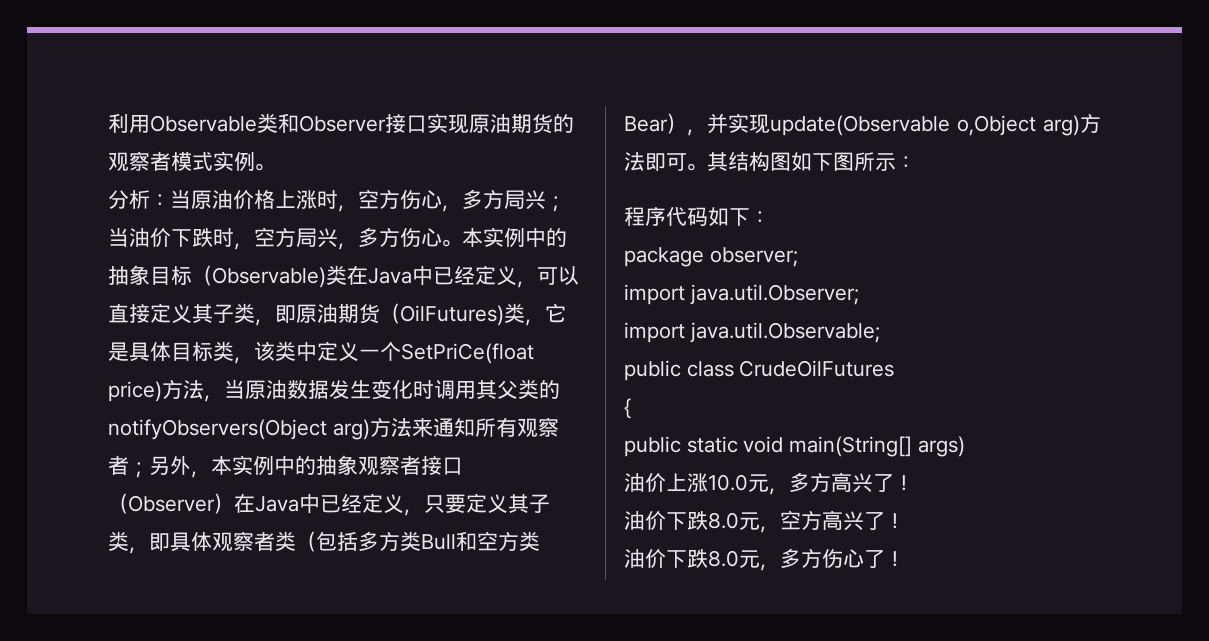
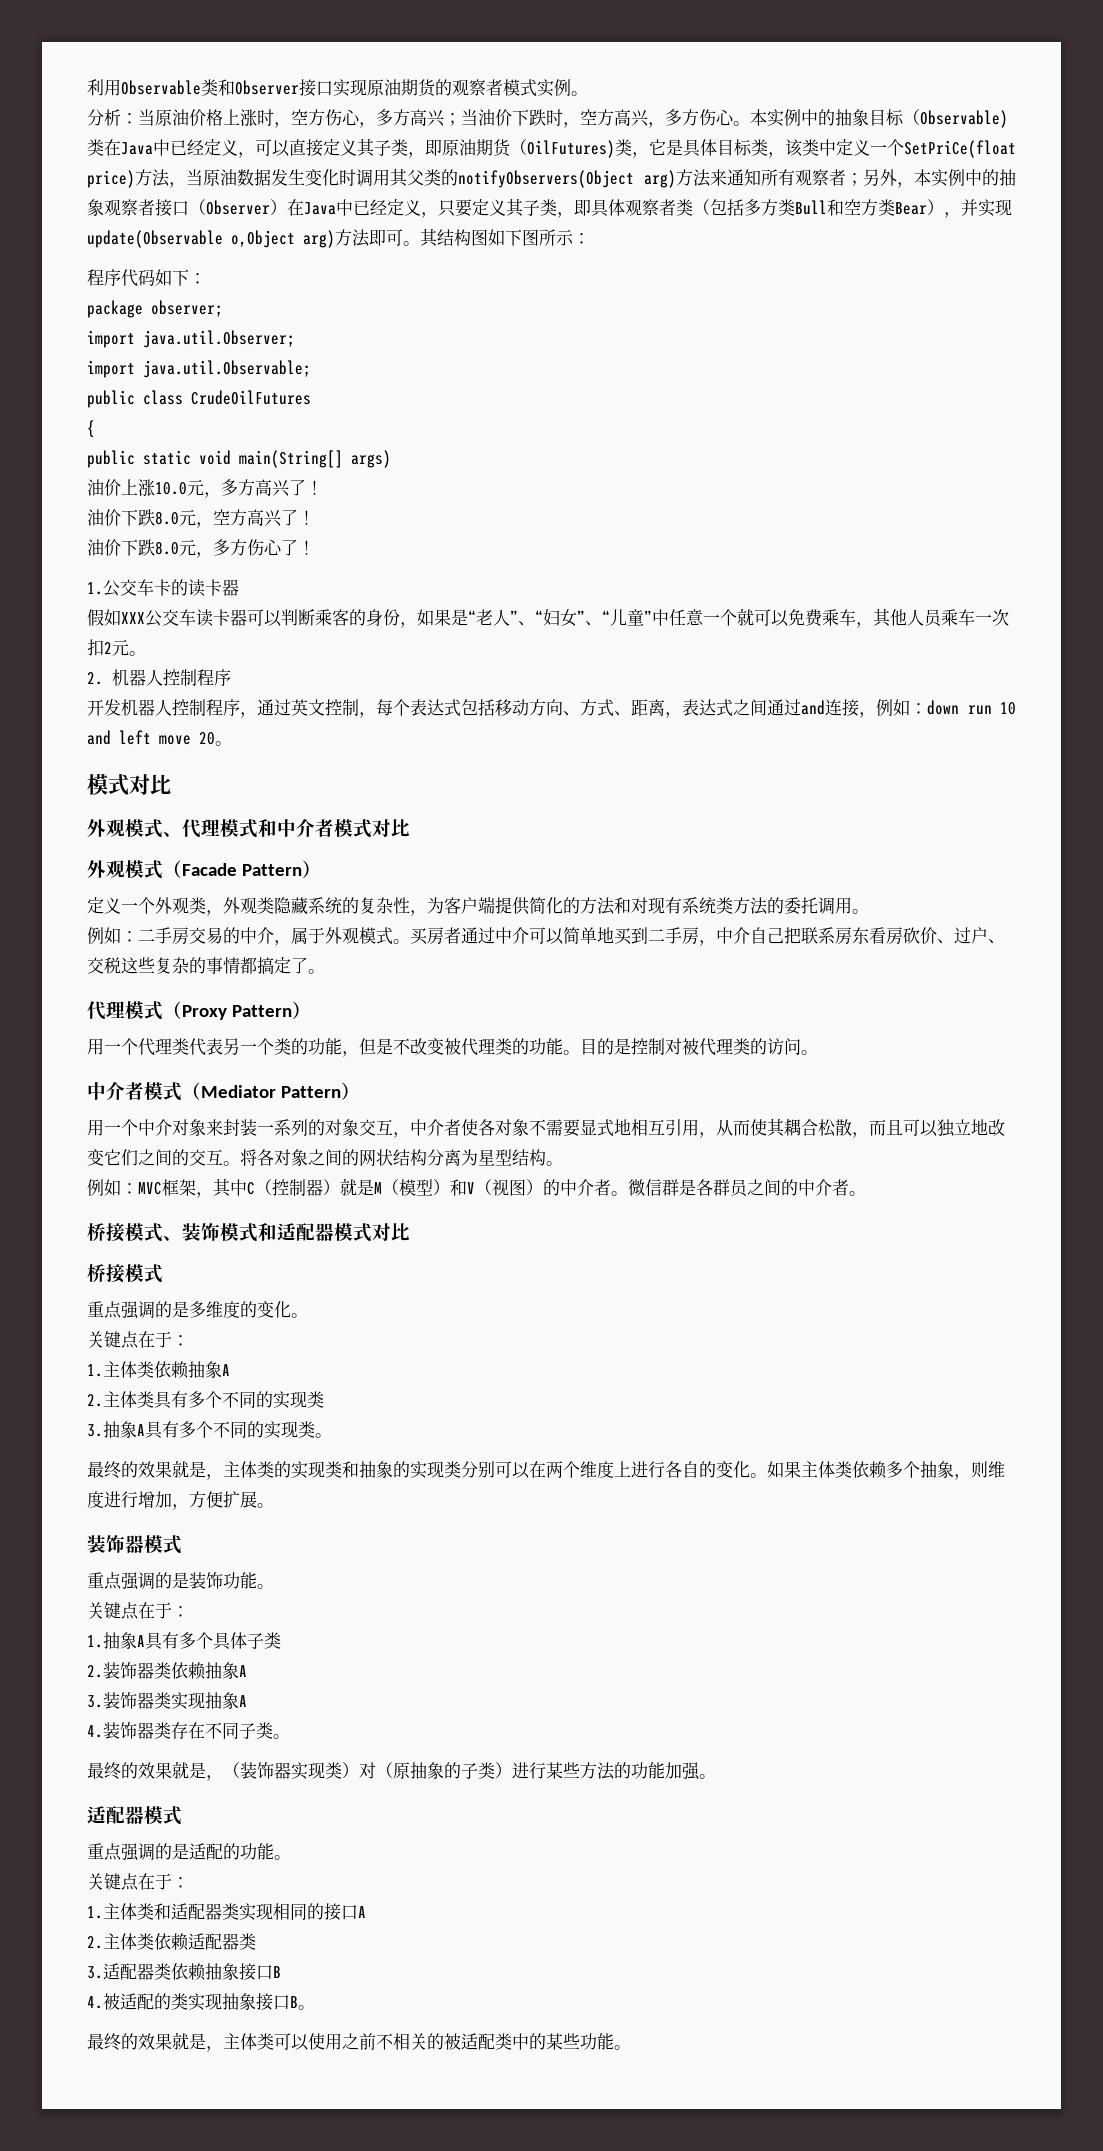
[504,190,525,209] 局 -> [410,109,427,126] 高
[296,228,317,247] 局 -> [614,109,631,126] 高
(905, 559) none -> [87,579,239,597] [87,608,1009,628] [87,639,146,656] [87,669,231,686] [87,699,1016,718] [87,730,232,746] [87,774,171,796] [87,819,410,838] [87,860,321,879] [87,896,869,916] [87,927,1005,946] [87,957,325,974] [87,1001,311,1020] [87,1038,818,1057] [87,1082,360,1101] [87,1118,1005,1138] [87,1149,563,1167] [87,1178,866,1198] [87,1223,410,1242] [87,1264,163,1283] [87,1301,308,1319] [87,1331,189,1349] [87,1361,230,1379] [87,1391,324,1409] [87,1421,332,1439] [87,1460,1005,1480] [87,1491,274,1510] [87,1535,182,1554] [87,1572,274,1590] [87,1602,189,1620] [87,1632,281,1650] [87,1662,247,1680] [87,1692,247,1710] [87,1722,290,1739] [87,1761,716,1781] [87,1806,182,1825] [87,1843,291,1861] [87,1873,189,1891] [87,1903,366,1921] [87,1933,256,1951] [87,1963,281,1981] [87,1993,315,2011] [87,2032,631,2052] // 1.公交车卡的读卡器 // 假如XXX公交车读卡器可以判断乘客的身份，如果是“老人”、“妇女”、“儿童”中任意一个就可以免费乘车，其他人员乘车一次扣2元。 // 2.机器人控制程序 // 开发机器人控制程序，通过英文控制，每个表达式包括移动方向、方式、距离，表达式之间通过and连接，例如：down run 10 and left move 20。 // 模式对比 // 外观模式、代理模式和中介者模式对比 // 外观模式（Facade Pattern） // 定义一个外观类，外观类隐藏系统的复杂性，为客户端提供简化的方法和对现有系统类方法的委托调用。 // 例如：二手房交易的中介，属于外观模式。买房者通过中介可以简单地买到二手房，中介自己把联系房东看房砍价、过户、交税这些复杂的事情都搞定了。 // 代理模式（Proxy Pattern） // 用一个代理类代表另一个类的功能，但是不改变被代理类的功能。目的是控制对被代理类的访问。 // 中介者模式（Mediator Pattern） // 用一个中介对象来封装一系列的对象交互，中介者使各对象不需要显式地相互引用，从而使其耦合松散，而且可以独立地改变它们之间的交互。将各对象之间的网状结构分离为星型结构。 // 例如：MVC框架，其中C（控制器）就是M（模型）和V（视图）的中介者。微信群是各群员之间的中介者。 // 桥接模式、装饰模式和适配器模式对比 // 桥接模式 // 重点强调的是多维度的变化。 // 关键点在于： // 1.主体类依赖抽象A // 2.主体类具有多个不同的实现类 // 3.抽象A具有多个不同的实现类。 // 最终的效果就是，主体类的实现类和抽象的实现类分别可以在两个维度上进行各自的变化。如果主体类依赖多个抽象，则维度进行增加，方便扩展。 // 装饰器模式 // 重点强调的是装饰功能。 // 关键点在于： // 1.抽象A具有多个具体子类 // 2.装饰器类依赖抽象A // 3.装饰器类实现抽象A // 4.装饰器类存在不同子类。 // 最终的效果就是，（装饰器实现类）对（原抽象的子类）进行某些方法的功能加强。 // 适配器模式 // 重点强调的是适配的功能。 // 关键点在于： // 1.主体类和适配器类实现相同的接口A // 2.主体类依赖适配器类 // 3.适配器类依赖抽象接口B // 4.被适配的类实现抽象接口B。 // 最终的效果就是，主体类可以使用之前不相关的被适配类中的某些功能。

